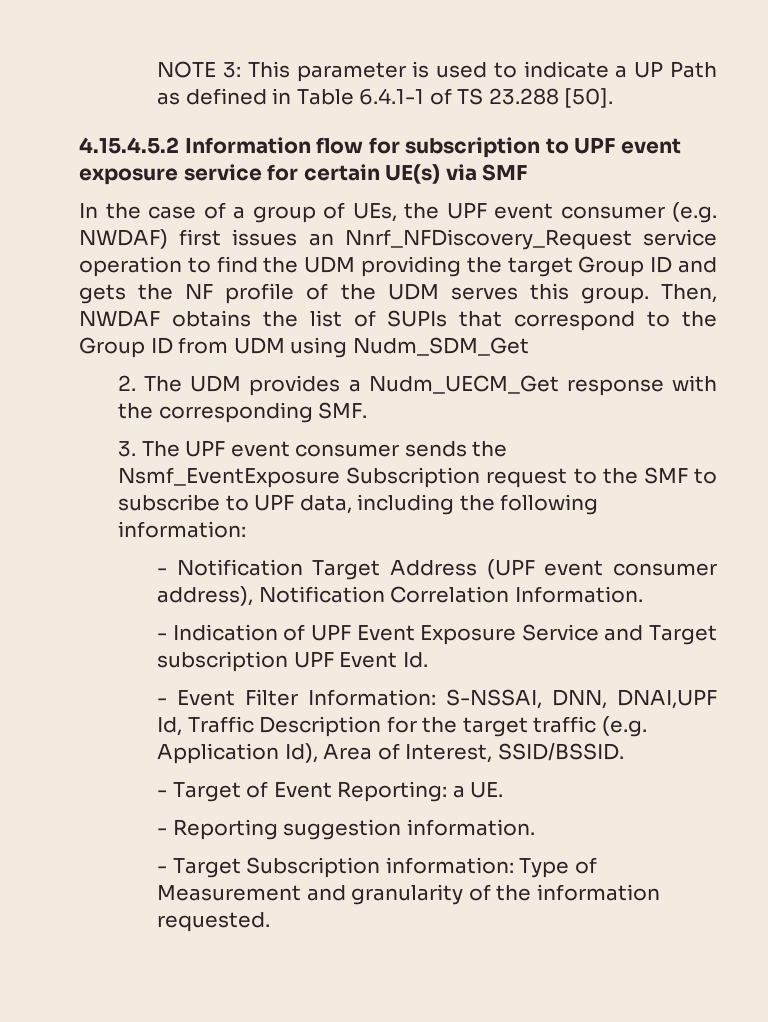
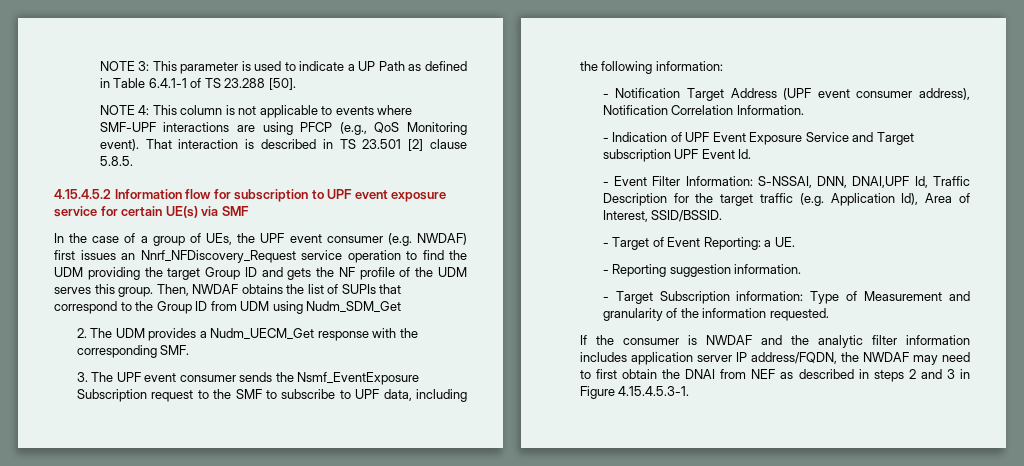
(614, 98) none -> [99,105,413,118] [99,122,468,135] [99,139,467,151] [99,156,133,166] // NOTE 4: This column is not applicable to events where SMF-UPF interactions are using PFCP (e.g., QoS Monitoring event). That interaction is described in TS 23.501 [2] clause 5.8.5.
(271, 922) none -> [579,335,970,348] [579,352,970,365] [579,369,971,382] [579,386,690,399] // If the consumer is NWDAF and the analytic filter information includes application server IP address/FQDN, the NWDAF may need to first obtain the DNAI from NEF as described in steps 2 and 3 in Figure 4.15.4.5.3-1.

